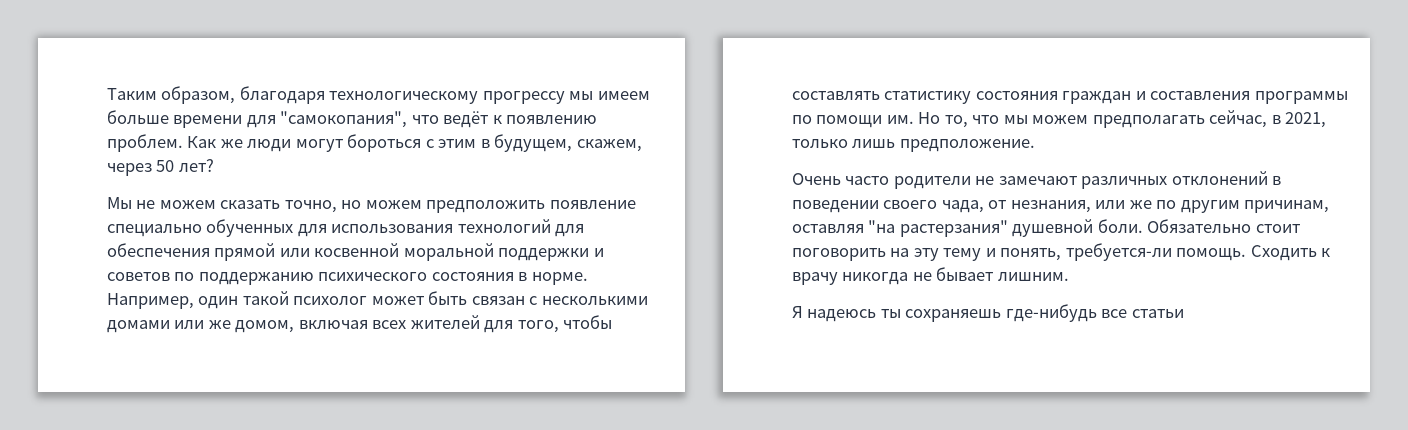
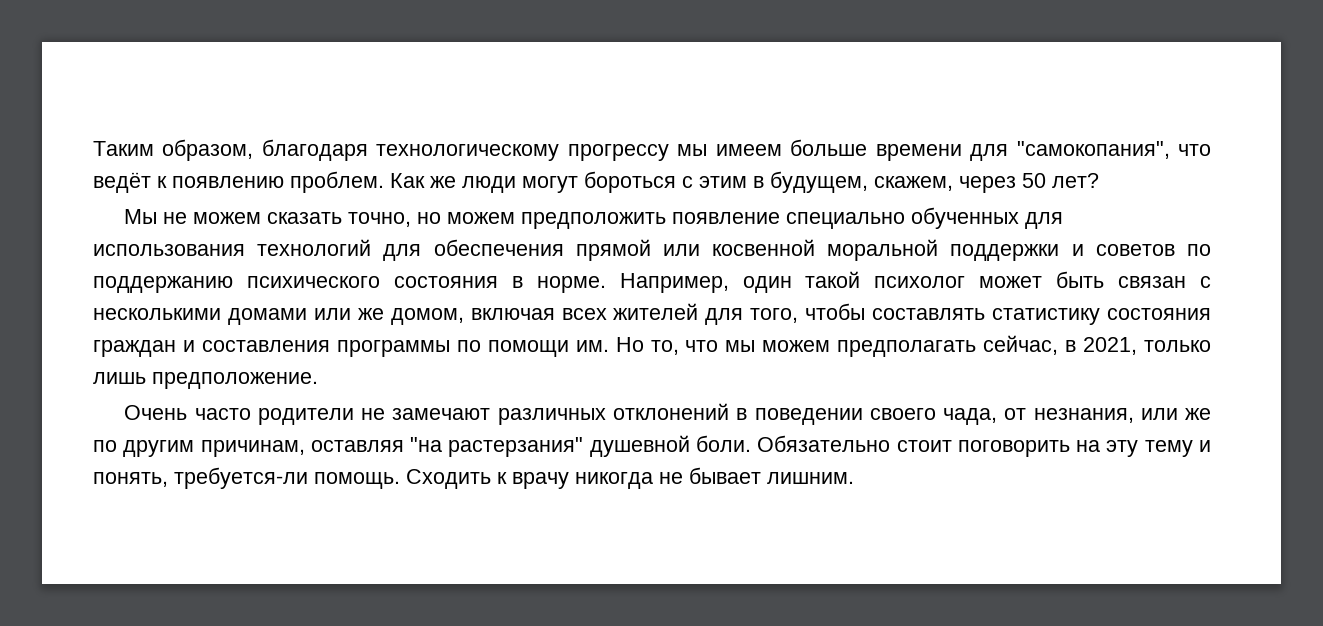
[792,304,1184,322] // Я надеюсь ты сохраняешь где-нибудь все статьи -> (854, 478) none

